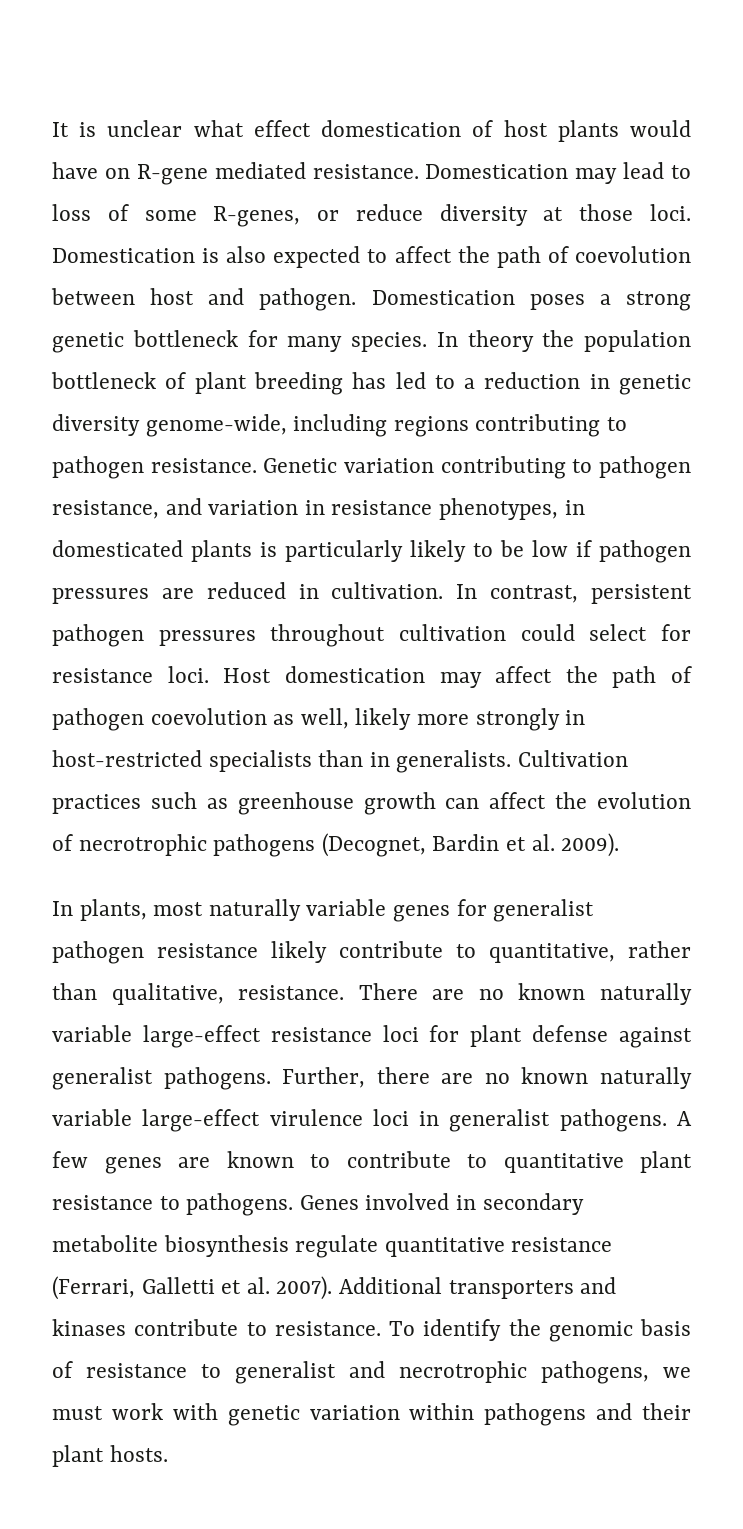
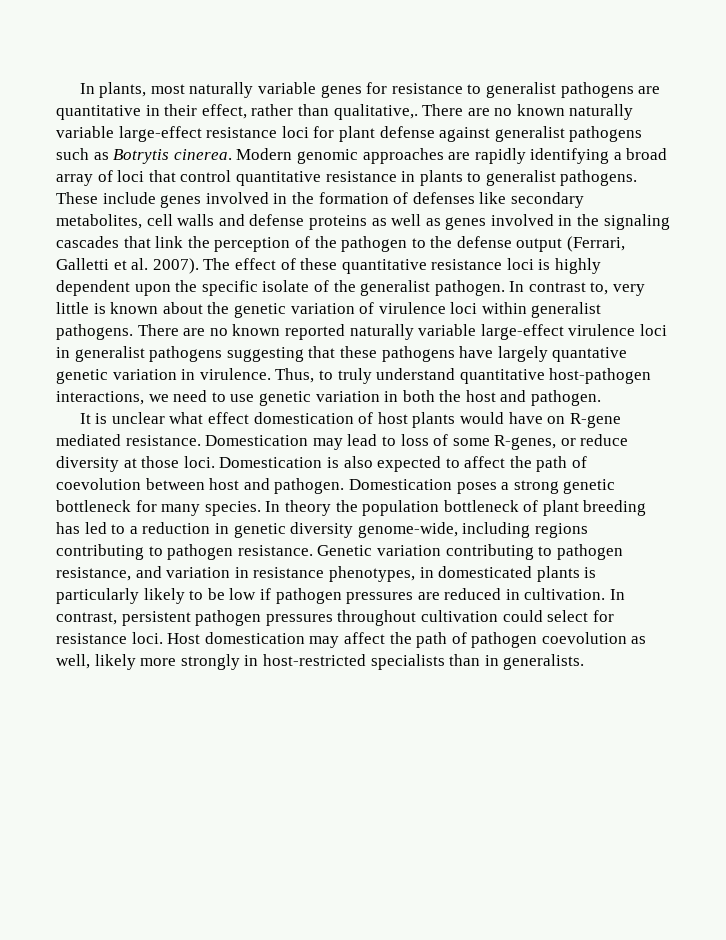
(52, 129) none -> [79,82,661,98] [56,104,634,120] [56,126,643,142] [56,148,668,164] [56,170,638,186] [56,192,584,208] [56,214,670,230] [56,236,626,252] [56,258,602,274] [56,280,646,296] [56,302,602,318] [56,324,667,340] [56,346,628,362] [56,368,652,384] [56,390,602,406] In plants, most naturally variable genes for resistance to generalist pathogens are quantitative in their effect, rather than qualitative,. There are no known naturally variable large-effect resistance loci for plant defense against generalist pathogens such as Botrytis cinerea. Modern genomic approaches are rapidly identifying a broad array of loci that control quantitative resistance in plants to generalist pathogens. These include genes involved in the formation of defenses like secondary metabolites, cell walls and defense proteins as well as genes involved in the signaling cascades that link the perception of the pathogen to the defense output (Ferrari, Galletti et al. 2007). The effect of these quantitative resistance loci is highly dependent upon the specific isolate of the generalist pathogen. In contrast to, very little is known about the genetic variation of virulence loci within generalist pathogens. There are no known reported naturally variable large-effect virulence loci in generalist pathogens suggesting that these pathogens have largely quantative genetic variation in virulence. Thus, to truly understand quantitative host-pathogen interactions, we need to use genetic variation in both the host and pathogen. //
[518,750,629,767] [52,792,691,815] [52,833,620,857] [52,899,595,922] [52,941,691,964] [52,983,692,1005] [52,1025,693,1048] [52,1067,692,1090] [52,1109,692,1132] [52,1151,692,1174] [52,1193,584,1216] [52,1235,613,1258] [52,1276,617,1300] [52,1319,691,1342] [52,1361,691,1384] [52,1403,691,1426] [52,1445,168,1467] Cultivation practices such as greenhouse growth can affect the evolution of necrotrophic pathogens (Decognet, Bardin et al. 2009). // In plants, most naturally variable genes for generalist pathogen resistance likely contribute to quantitative, rather than qualitative, resistance. There are no known naturally variable large-effect resistance loci for plant defense against generalist pathogens. Further, there are no known naturally variable large-effect virulence loci in generalist pathogens. A few genes are known to contribute to quantitative plant resistance to pathogens. Genes involved in secondary metabolite biosynthesis regulate quantitative resistance (Ferrari, Galletti et al. 2007). Additional transporters and kinases contribute to resistance. To identify the genomic basis of resistance to generalist and necrotrophic pathogens, we must work with genetic variation within pathogens and their plant hosts. -> (585, 662) none

